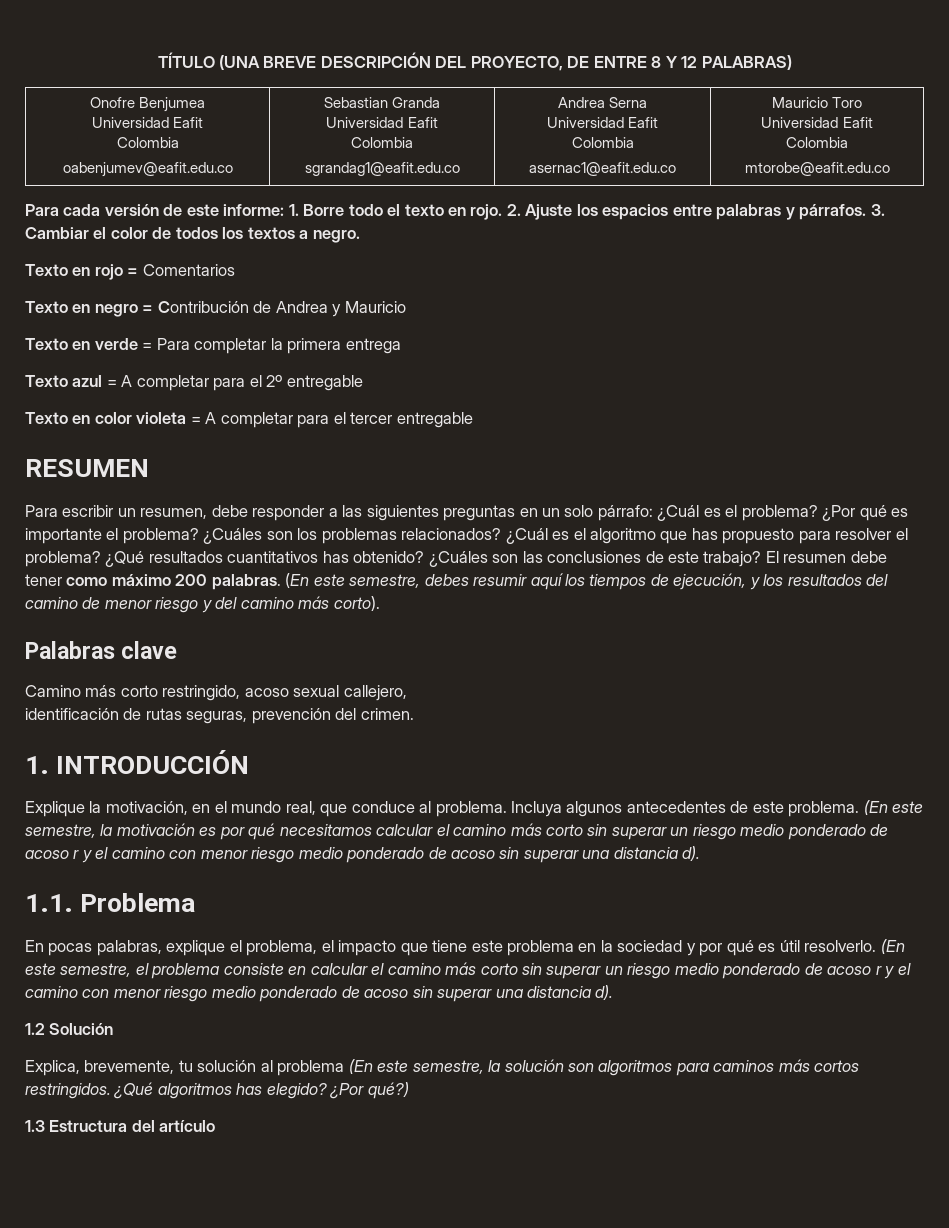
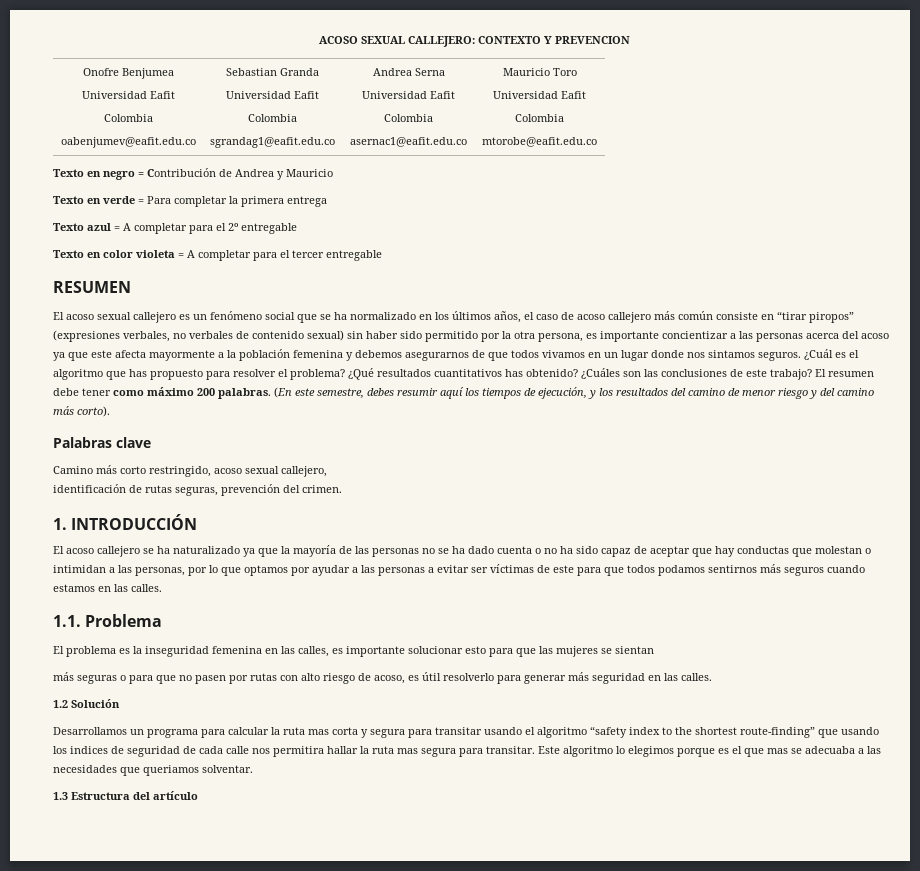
[157,52,792,71] TÍTULO (UNA BREVE DESCRIPCIÓN DEL PROYECTO, DE ENTRE 8 Y 12 PALABRAS) -> [318,36,630,47] ACOSO SEXUAL CALLEJERO: CONTEXTO Y PREVENCION
[25,204,885,220] [25,227,360,243] [25,264,235,280] // Para cada versión de este informe: 1. Borre todo el texto en rojo. 2. Ajuste los espacios entre palabras y párrafos. 3. Cambiar el color de todos los textos a negro. // Texto en rojo = Comentarios -> (597, 142) none
[25,505,909,521] [25,528,502,544] Para escribir un resumen, debe responder a las siguientes preguntas en un solo párrafo: ¿Cuál es el problema? ¿Por qué es importante el problema? ¿Cuáles son los problemas relacionados? -> [53,311,854,323] [53,330,889,342] [53,349,801,361] El acoso sexual callejero es un fenómeno social que se ha normalizado en los últimos años, el caso de acoso callejero más común consiste en “tirar piropos” (expresiones verbales, no verbales de contenido sexual) sin haber sido permitido por la otra persona, es importante concientizar a las personas acerca del acoso ya que este afecta mayormente a la población femenina y debemos asegurarnos de que todos vivamos en un lugar donde nos sintamos seguros.
[25,800,924,817] [25,823,889,840] [25,846,701,863] [25,893,196,912] [25,939,905,956] [25,962,911,979] [25,985,614,1002] [25,1023,114,1035] [25,1059,860,1076] [25,1082,409,1099] Explique la motivación, en el mundo real, que conduce al problema. Incluya algunos antecedentes de este problema. (En este semestre, la motivación es por qué necesitamos calcular el camino más corto sin superar un riesgo medio ponderado de acoso r y el camino con menor riesgo medio ponderado de acoso sin superar una distancia d). // 1.1. Problema // En pocas palabras, explique el problema, el impacto que tiene este problema en la sociedad y por qué es útil resolverlo. (En este semestre, el problema consiste en calcular el camino más corto sin superar un riesgo medio ponderado de acoso r y el camino con menor riesgo medio ponderado de acoso sin superar una distancia d). // 1.2 Solución // Explica, brevemente, tu solución al problema (En este semestre, la solución son algoritmos para caminos más cortos restringidos. ¿Qué algoritmos has elegido? ¿Por qué?) -> [53,545,871,557] [53,564,865,576] [53,584,162,592] [53,614,163,627] [53,646,654,657] [53,672,712,684] [53,699,120,708] [53,726,879,738] [53,746,881,757] [53,765,253,776] El acoso callejero se ha naturalizado ya que la mayoría de las personas no se ha dado cuenta o no ha sido capaz de aceptar que hay conductas que molestan o intimidan a las personas, por lo que optamos por ayudar a las personas a evitar ser víctimas de este para que todos podamos sentirnos más seguros cuando estamos en las calles. // 1.1. Problema // El problema es la inseguridad femenina en las calles, es importante solucionar esto para que las mujeres se sientan // más seguras o para que no pasen por rutas con alto riesgo de acoso, es útil resolverlo para generar más seguridad en las calles. // 1.2 Solución // Desarrollamos un programa para calcular la ruta mas corta y segura para transitar usando el algoritmo “safety index to the shortest route-finding” que usando los indices de seguridad de cada calle nos permitira hallar la ruta mas segura para transitar. Este algoritmo lo elegimos porque es el que mas se adecuaba a las necesidades que queriamos solventar.

